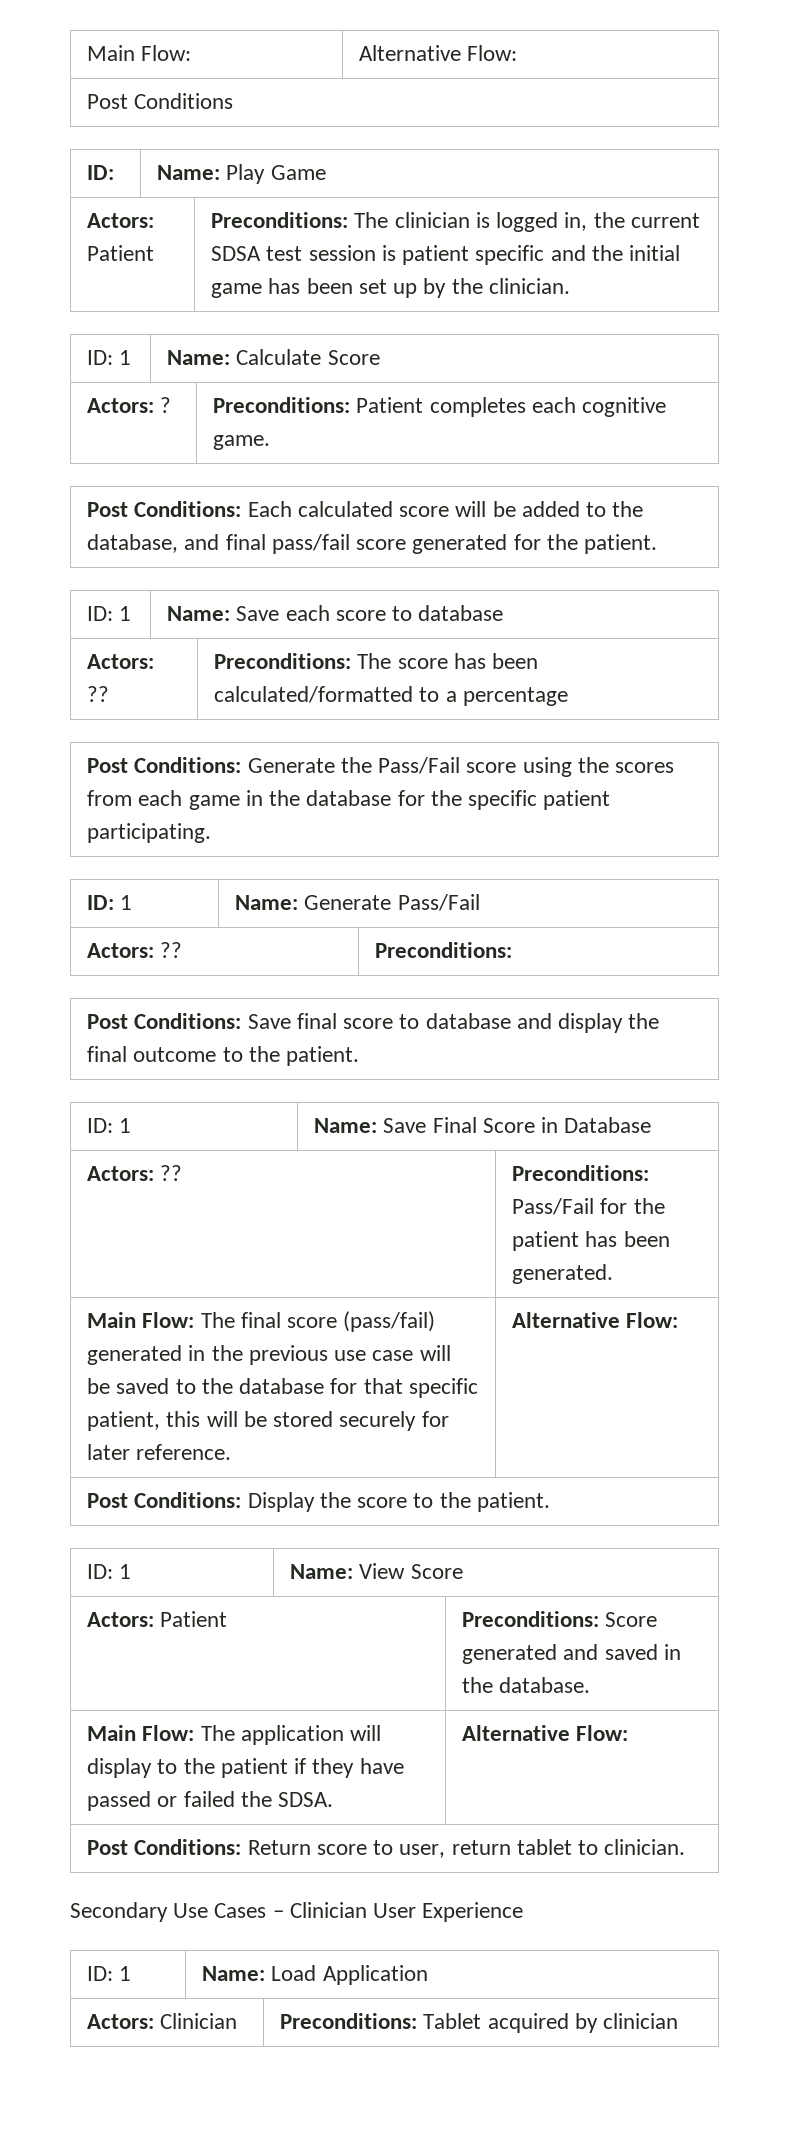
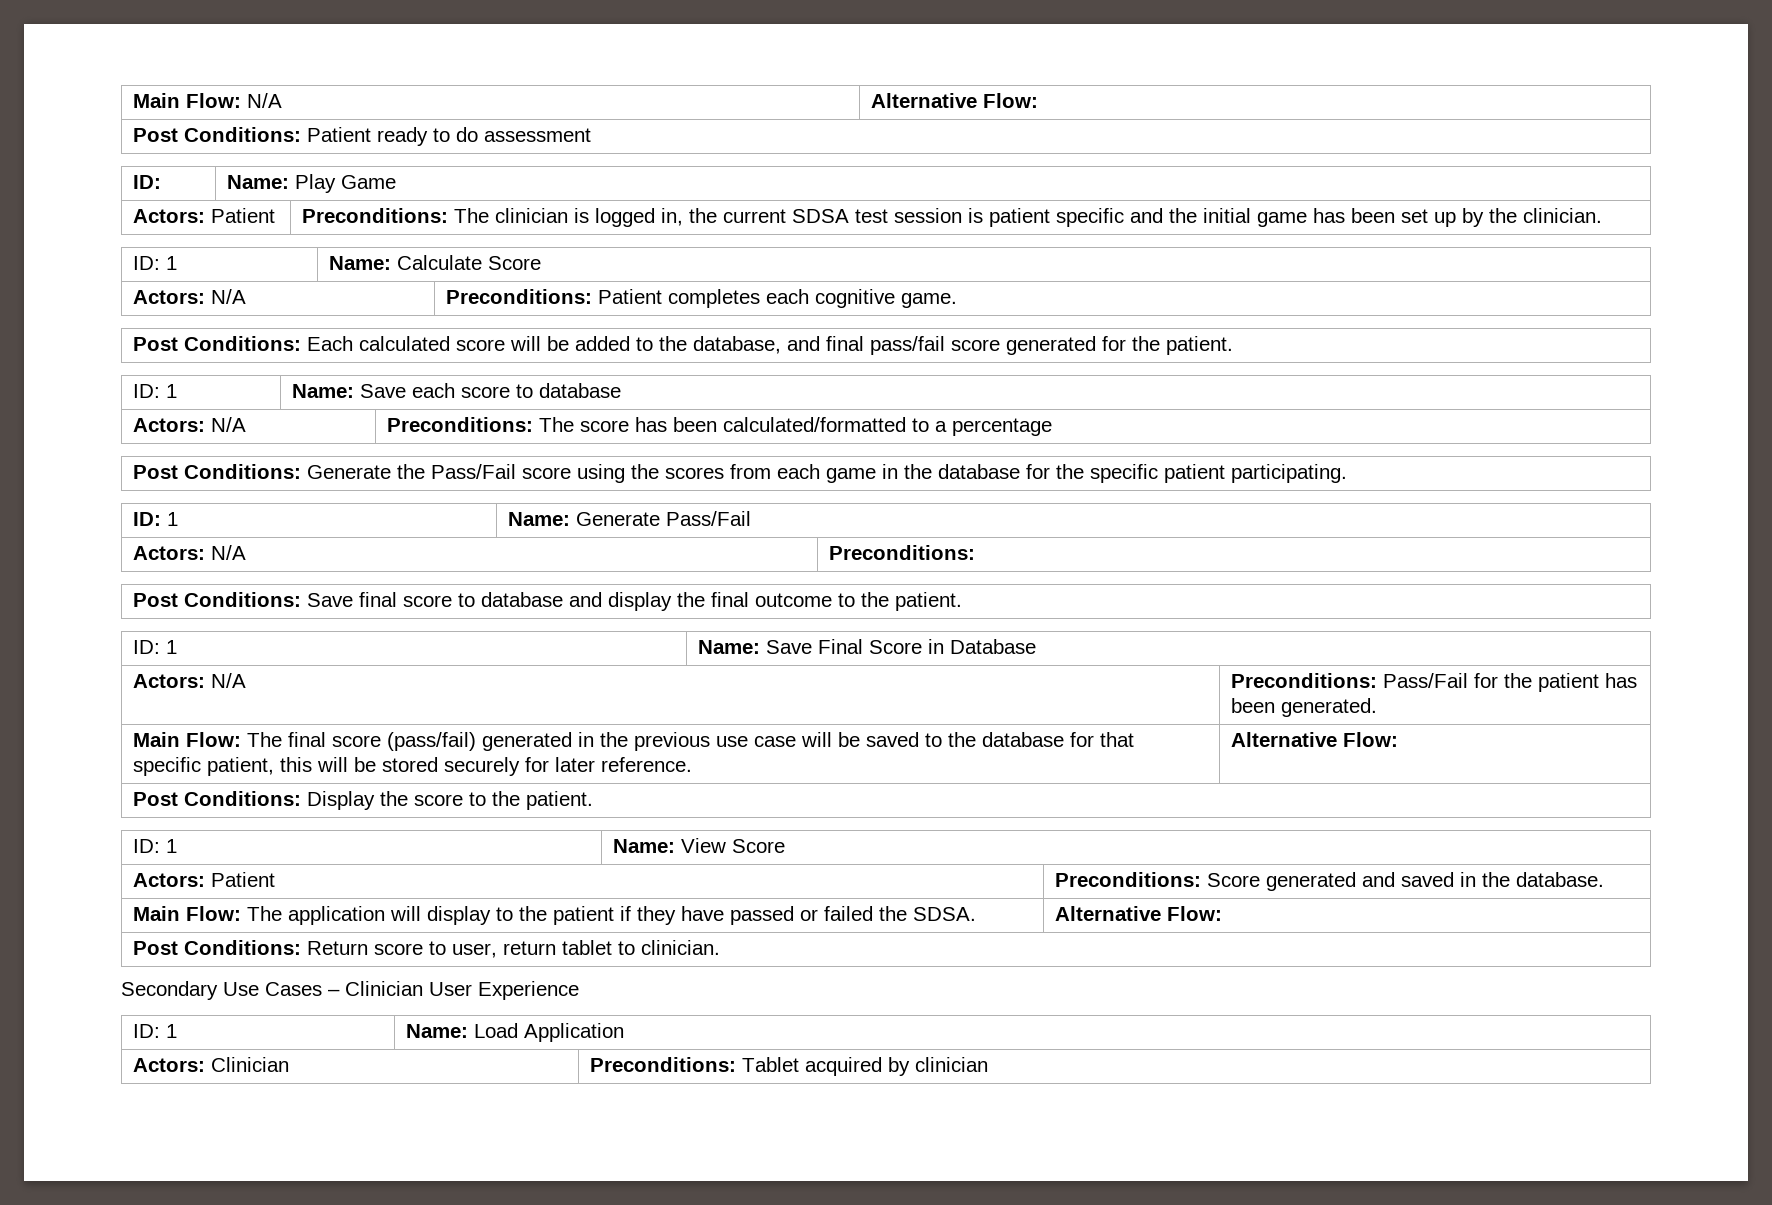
[87,45,192,61] [359,45,518,61] [87,93,234,109] Main Flow: | Alternative Flow: // Post Conditions -> [133,93,283,108] [871,93,1039,108] [133,127,592,146] Main Flow: N/A | Alternative Flow: // Post Conditions: Patient ready to do assessment
[160,397,172,413] ? -> [211,289,247,304] N/A
[87,686,110,702] ?? -> [211,417,247,432] N/A
[160,942,183,958] ?? -> [211,545,247,560] N/A
[160,1165,183,1181] ?? -> [211,673,247,688] N/A

